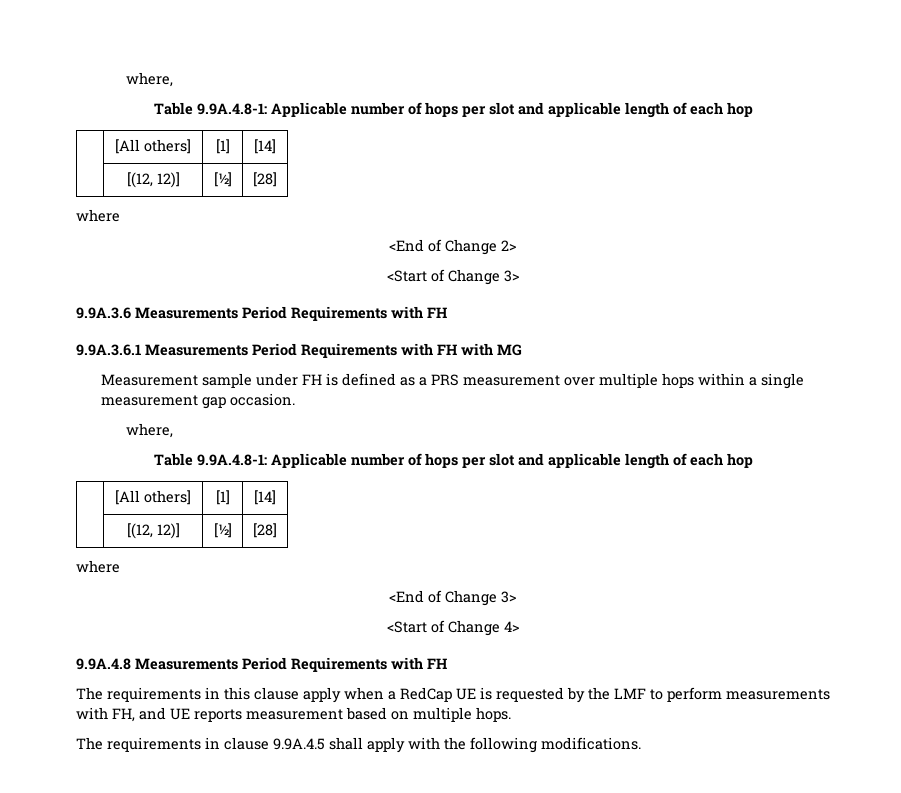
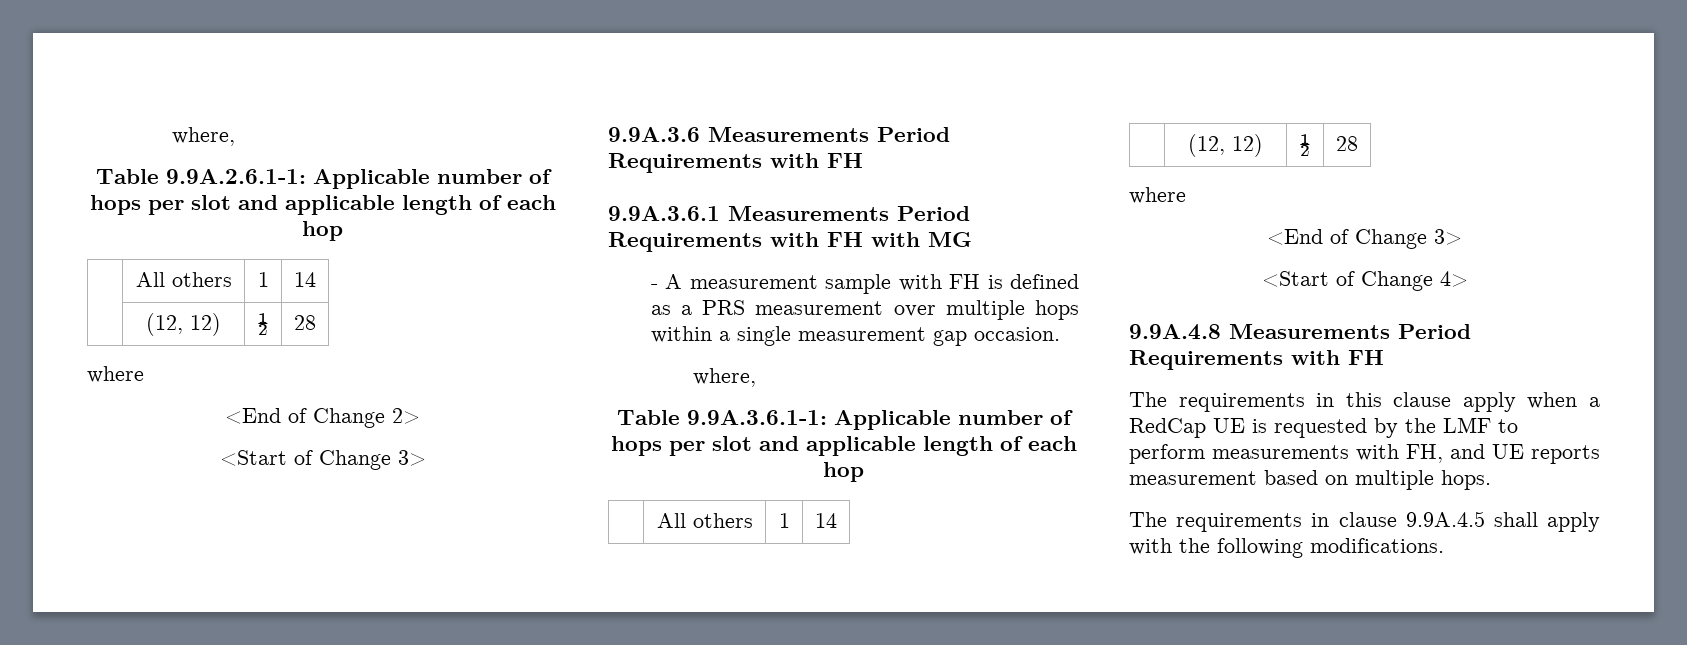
[125,72,173,87] [153,102,267,115] where, // Table 9.9A.4.8-1: -> [172,127,236,146] [95,169,306,184] where, // Table 9.9A.2.6.1-1:
[115,139,191,154] [215,139,230,154] [254,139,276,154] [126,172,180,188] [213,172,232,187] [253,172,277,187] [All others] | [1] | [14] // | [(12, 12)] | [½] | [28] -> [135,272,232,287] [257,272,269,287] [294,272,316,287] [146,313,221,336] [258,313,268,335] [294,315,316,330] All others | 1 | 14 // | (12, 12) | ½ | 28
[100,373,298,388] Measurement sample under -> [650,274,942,294] - A measurement sample with
[196,454,267,466] 9.9A.4.8-1: -> [686,410,827,425] 9.9A.3.6.1-1:
[115,490,191,505] [215,490,230,505] [254,490,276,505] [126,523,180,539] [213,523,232,538] [253,523,277,538] [All others] | [1] | [14] // | [(12, 12)] | [½] | [28] -> [656,513,753,528] [778,513,790,528] [815,513,837,528] [1188,134,1263,157] [1300,134,1310,156] [1336,136,1358,151] All others | 1 | 14 // | (12, 12) | ½ | 28

